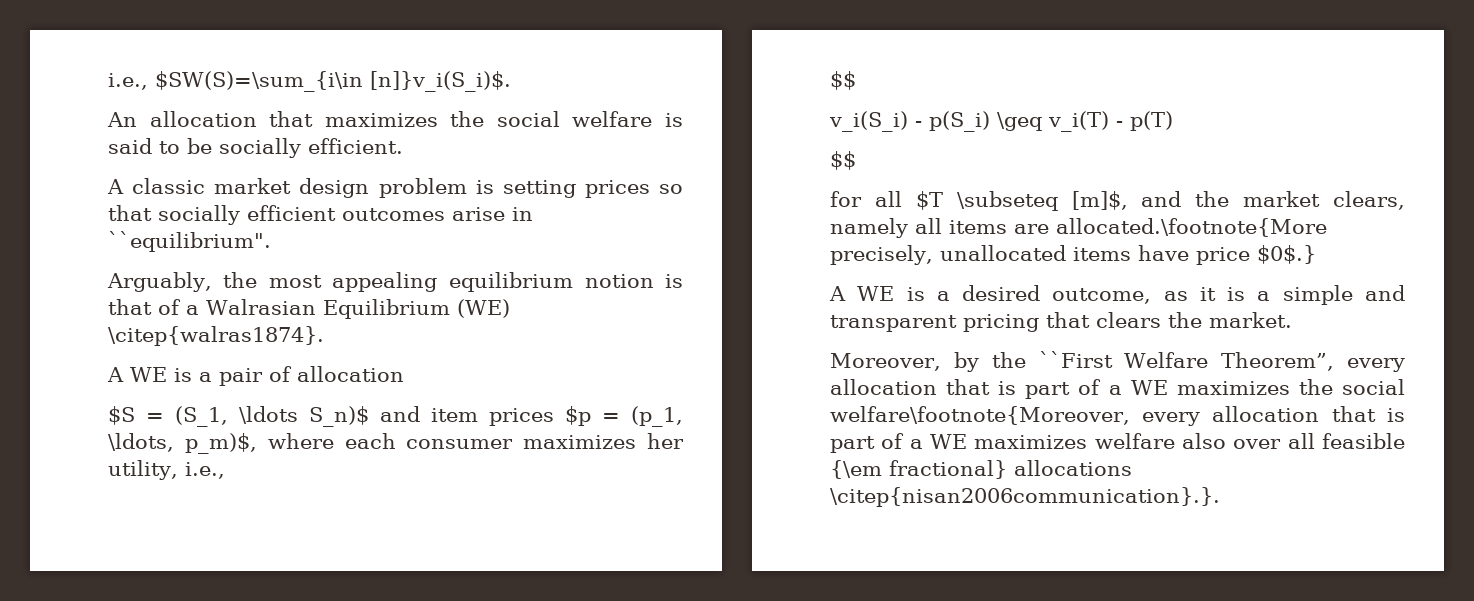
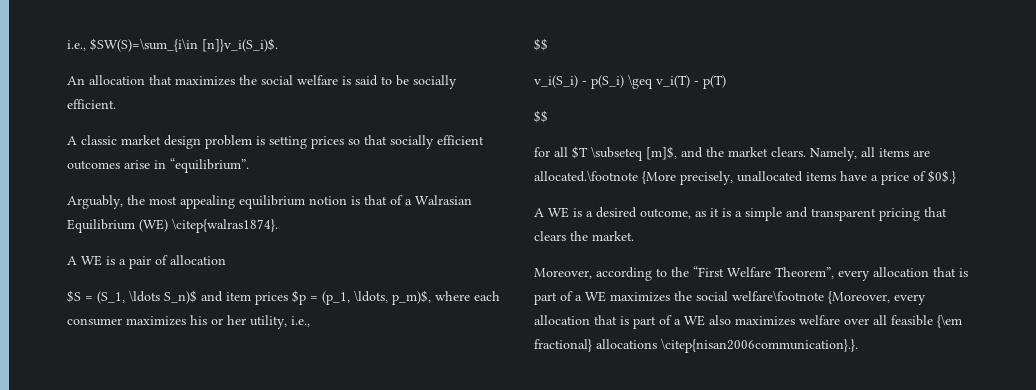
[108,231,271,252] ``equilibrium". -> [170,158,249,173] “equilibrium”.
(637, 442) none -> [190,315,223,325] his or
[1333,191,1405,210] [830,218,908,238] clears, namely -> [771,147,857,161] clears. Namely,
[1056,218,1327,237] allocated.\footnote{More -> [534,170,676,184] allocated.\footnote {More
[1195,247,1250,265] price -> [871,171,926,185] a price of
[953,351,1113,372] by the ``First -> [596,266,724,281] according to the “First
[830,406,1405,426] [830,433,967,453] welfare\footnote{Moreover, every allocation that is part of a WE -> [732,290,926,305] [534,315,731,329] welfare\footnote {Moreover, every allocation that is part of a WE also
[1182,433,1226,449] also -> (840, 320) none

